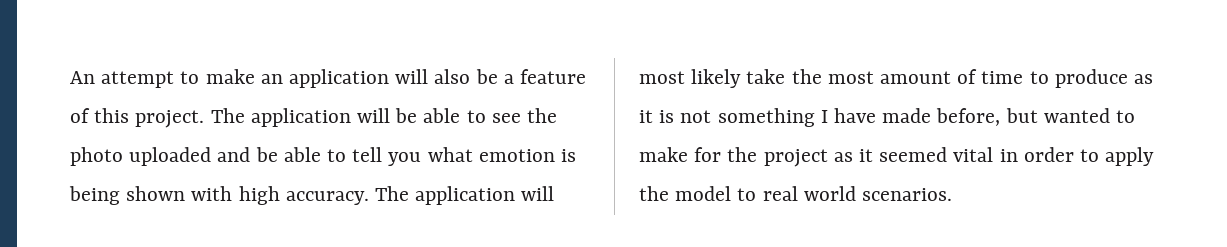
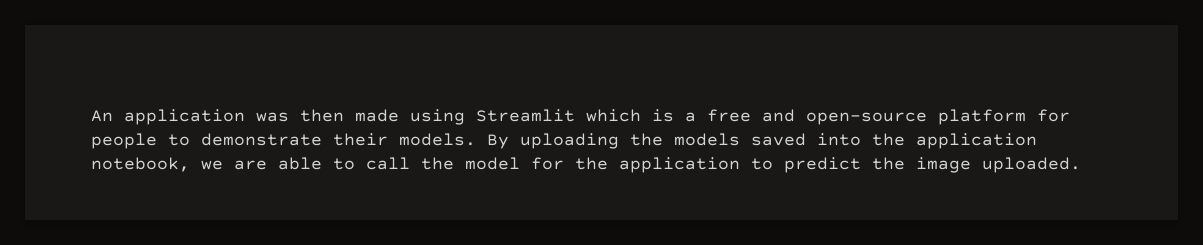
[101,69,587,88] [70,108,558,128] [70,147,577,166] [69,186,555,205] [639,69,1154,88] [639,108,1136,127] [639,147,1155,167] [639,186,953,201] attempt to make an application will also be a feature of this project. The application will be able to see the photo uploaded and be able to tell you what emotion is being shown with high accuracy. The application will most likely take the most amount of time to produce as it is not something I have made before, but wanted to make for the project as it seemed vital in order to apply the model to real world scenarios. -> [124,109,1070,125] [91,133,1037,149] [91,157,1081,173] application was then made using Streamlit which is a free and open-source platform for people to demonstrate their models. By uploading the models saved into the application notebook, we are able to call the model for the application to predict the image uploaded.

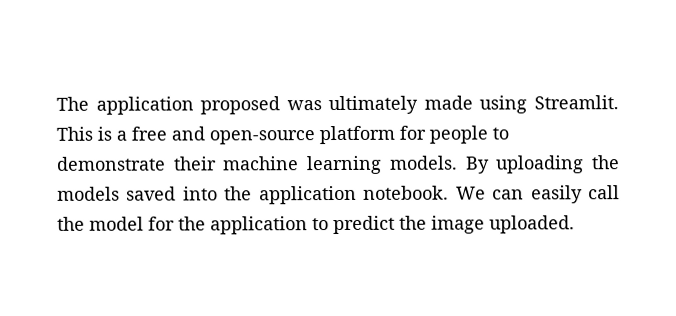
[91,109,641,125] An application was then made using Streamlit which -> [56,95,619,115] [56,126,93,141] The application proposed was ultimately made using Streamlit. This
(388, 139) none -> [222,155,383,175] machine learning
[91,157,355,172] notebook, we are able to -> [363,185,583,204] notebook. We can easily

